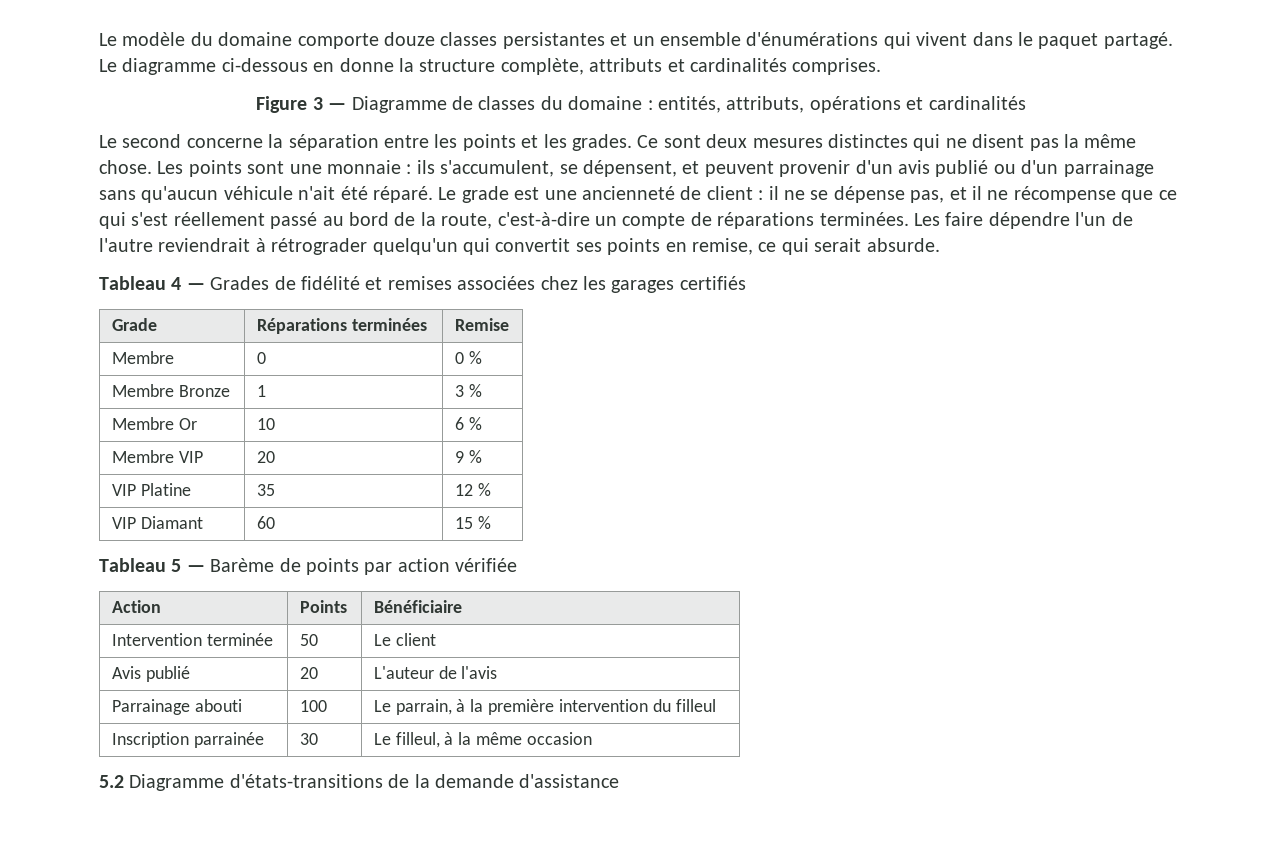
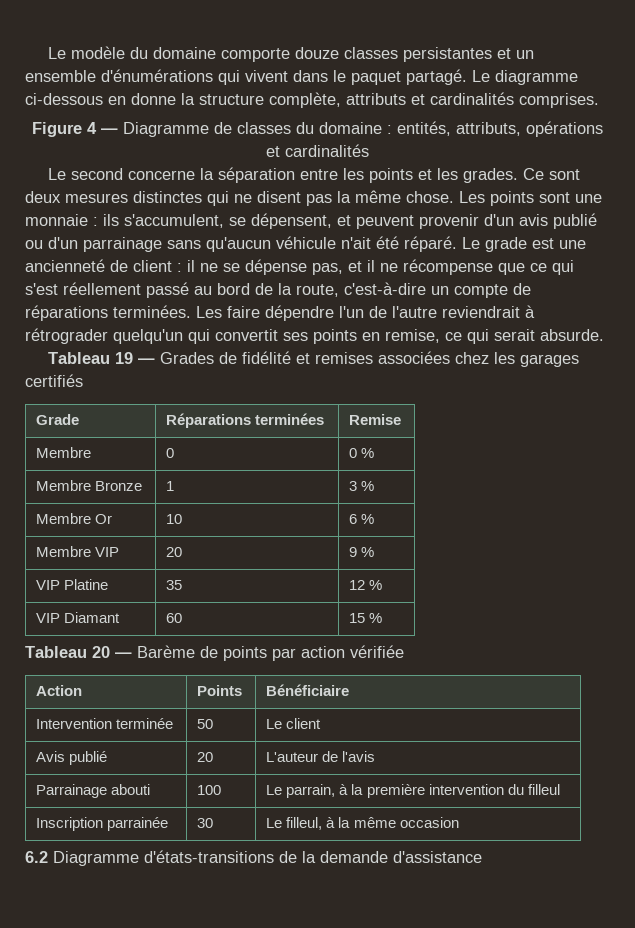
[312,97,323,110] 3 -> [87,122,97,134] 4
[171,277,182,290] 4 -> [115,352,134,364] 19
[171,559,182,572] 5 -> [92,646,110,658] 20
[99,775,124,788] 5.2 -> [25,851,48,863] 6.2

